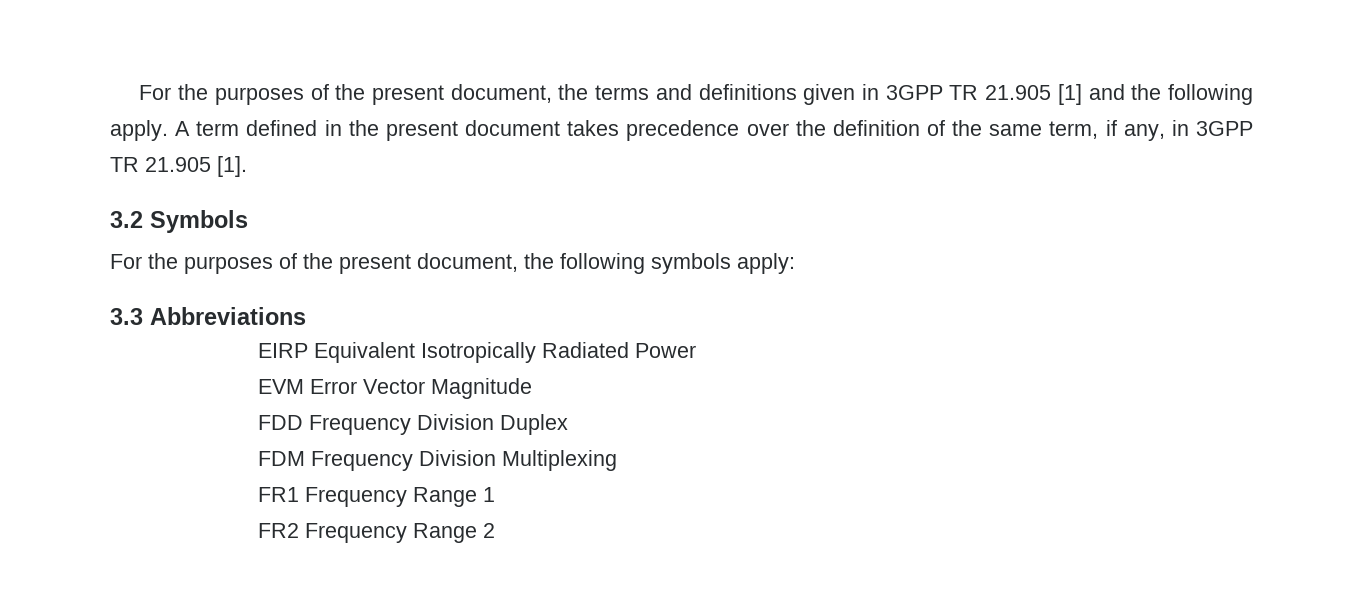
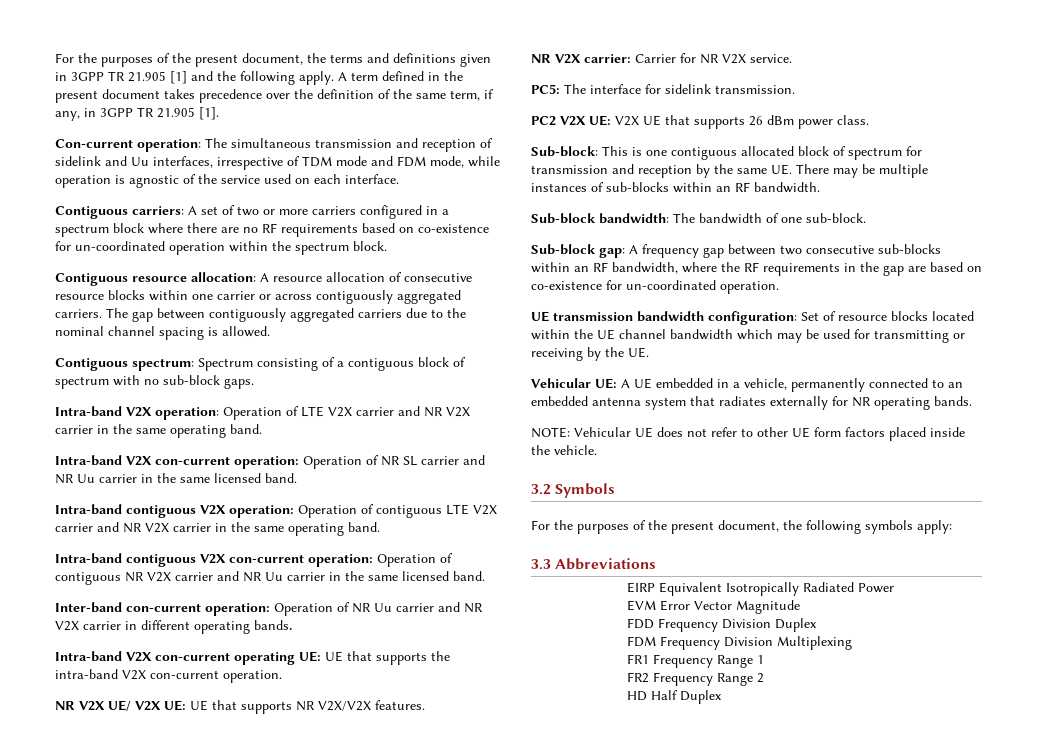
(247, 166) none -> [55,138,493,152] [55,156,500,170] [55,174,399,188] [55,205,449,219] [55,223,489,237] [55,241,387,255] [55,272,472,286] [55,290,461,304] [55,308,466,322] [55,326,270,340] [55,357,466,371] [55,375,254,389] [55,406,470,420] [55,424,262,438] [55,455,485,469] [55,473,297,484] [55,504,497,518] [55,522,380,536] [55,553,453,567] [55,571,485,585] [55,602,483,616] [55,620,292,634] [55,651,450,665] [55,669,282,683] [55,700,425,714] [531,53,792,64] [531,84,795,94] [531,115,869,129] [531,146,922,160] [531,164,928,178] [531,182,820,193] [531,213,866,224] [531,244,941,258] [531,262,982,276] [531,280,779,294] [531,311,974,325] [531,329,965,343] [531,347,649,361] [531,378,963,392] [531,396,972,410] [531,427,965,441] [531,445,597,455] // Con-current operation: The simultaneous transmission and reception of sidelink and Uu interfaces, irrespective of TDM mode and FDM mode, while operation is agnostic of the service used on each interface. // Contiguous carriers: A set of two or more carriers configured in a spectrum block where there are no RF requirements based on co-existence for un-coordinated operation within the spectrum block. // Contiguous resource allocation: A resource allocation of consecutive resource blocks within one carrier or across contiguously aggregated carriers. The gap between contiguously aggregated carriers due to the nominal channel spacing is allowed. // Contiguous spectrum: Spectrum consisting of a contiguous block of spectrum with no sub-block gaps. // Intra-band V2X operation: Operation of LTE V2X carrier and NR V2X carrier in the same operating band. // Intra-band V2X con-current operation: Operation of NR SL carrier and NR Uu carrier in the same licensed band. // Intra-band contiguous V2X operation: Operation of contiguous LTE V2X carrier and NR V2X carrier in the same operating band. // Intra-band contiguous V2X con-current operation: Operation of contiguous NR V2X carrier and NR Uu carrier in the same licensed band. // Inter-band con-current operation: Operation of NR Uu carrier and NR V2X carrier in different operating bands. // Intra-band V2X con-current operating UE: UE that supports the intra-band V2X con-current operation. // NR V2X UE/ V2X UE: UE that supports NR V2X/V2X features. // NR V2X carrier: Carrier for NR V2X service. // PC5: The interface for sidelink transmission. // PC2 V2X UE: V2X UE that supports 26 dBm power class. // Sub-block: This is one contiguous allocated block of spectrum for transmission and reception by the same UE. There may be multiple instances of sub-blocks within an RF bandwidth. // Sub-block bandwidth: The bandwidth of one sub-block. // Sub-block gap: A frequency gap between two consecutive sub-blocks within an RF bandwidth, where the RF requirements in the gap are based on co-existence for un-coordinated operation. // UE transmission bandwidth configuration: Set of resource blocks located within the UE channel bandwidth which may be used for transmitting or receiving by the UE. // Vehicular UE: A UE embedded in a vehicle, permanently connected to an embedded antenna system that radiates externally for NR operating bands. // NOTE: Vehicular UE does not refer to other UE form factors placed inside the vehicle.
(495, 530) none -> [627,690,723,704] // HD Half Duplex

